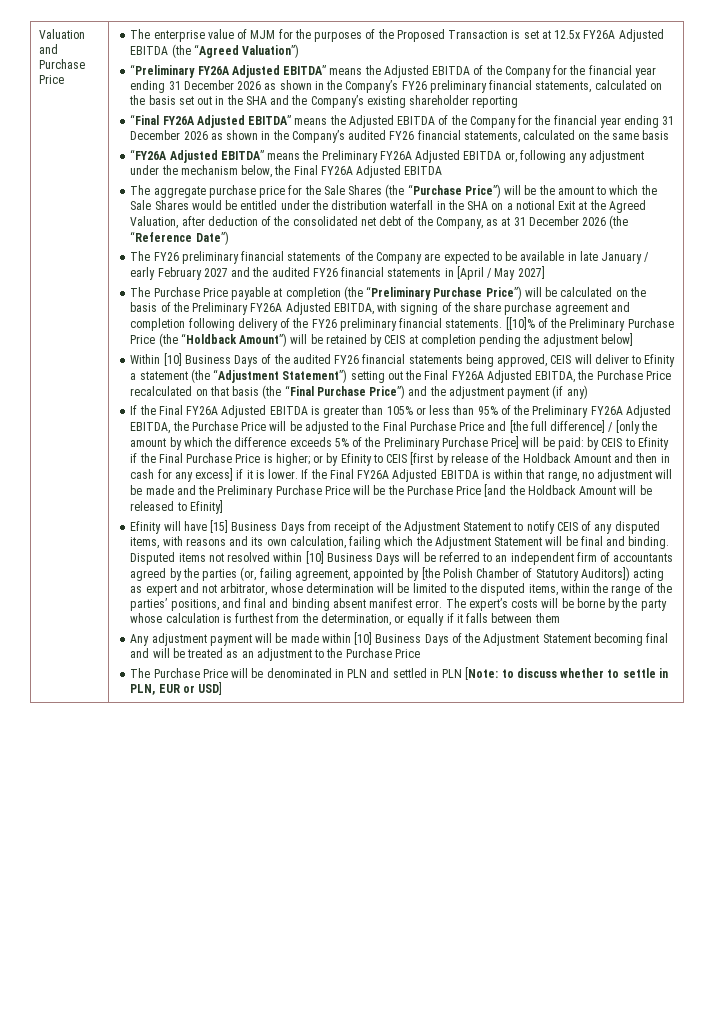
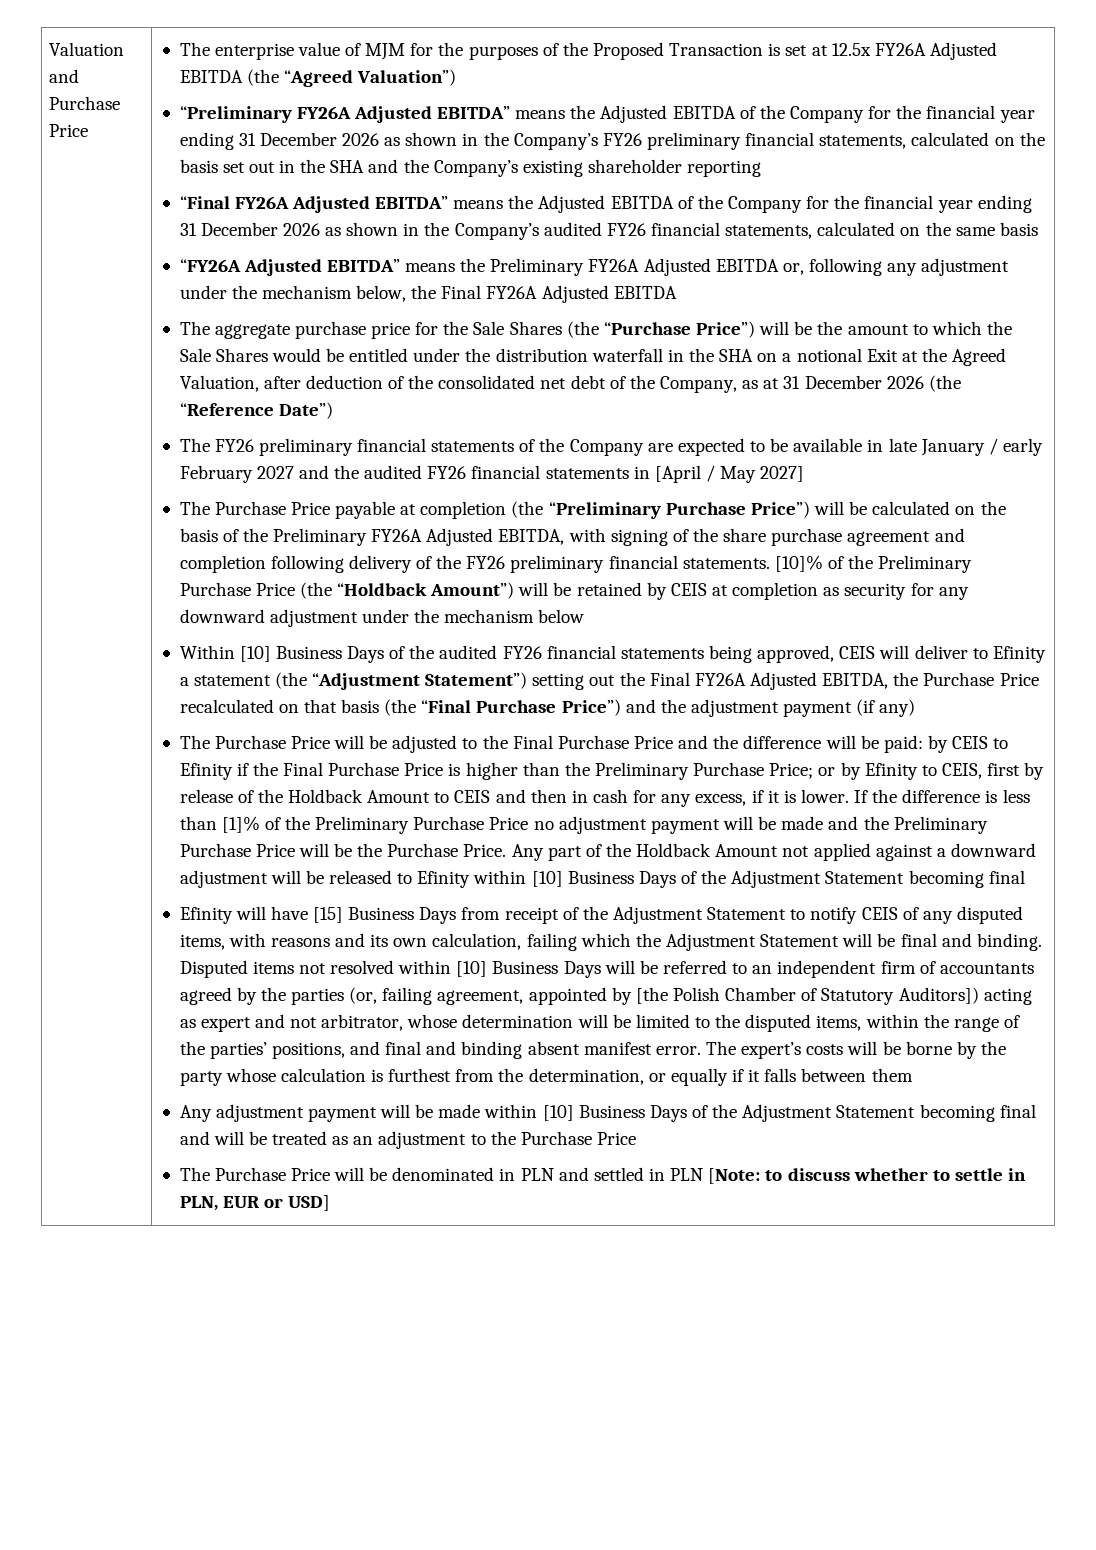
[505,317,535,330] [[10]% -> [774,555,823,572] [10]%
[479,333,633,347] pending the adjustment below] -> [823,583,969,600] [179,609,585,627] as security for any downward adjustment under the mechanism below
[130,405,671,418] [130,421,189,434] If the Final FY26A Adjusted EBITDA is greater than 105% or less than 95% of the Preliminary FY26A Adjusted EBITDA, the -> [179,735,210,749] The
[509,420,657,434] [130,436,520,450] [the full difference] / [only the amount by which the difference exceeds 5% of the Preliminary Purchase Price] -> [713,735,822,749] the difference
[275,453,310,466] higher; -> [465,762,814,780] higher than the Preliminary Purchase Price;
[386,452,434,465] CEIS [first -> [941,763,1021,779] CEIS, first
(611, 458) none -> [434,790,491,803] to CEIS
[195,468,234,481] excess] -> [695,794,747,806] excess,
[329,469,579,482] Final FY26A Adjusted EBITDA is within that range, -> [902,789,1030,803] [179,816,529,834] difference is less than [1]% of the Preliminary Purchase Price
(653, 475) none -> [650,819,720,834] payment
[456,484,652,497] [130,500,223,514] Price [and the Holdback Amount will be released to Efinity] -> [463,843,1036,861] [179,870,1025,888] Price. Any part of the Holdback Amount not applied against a downward adjustment will be released to Efinity within [10] Business Days of the Adjustment Statement becoming final

